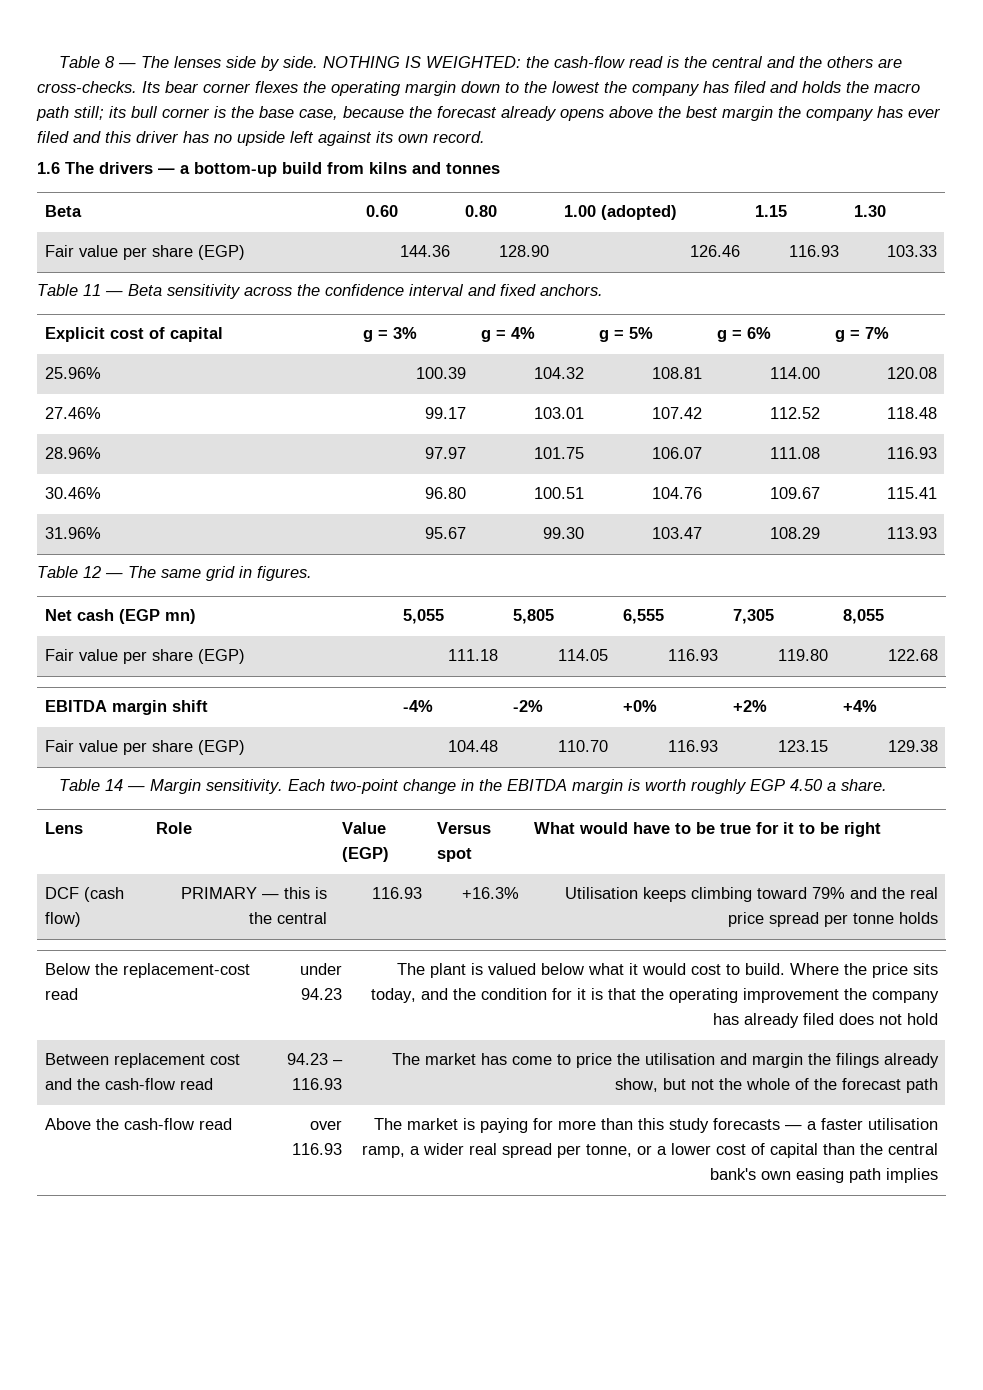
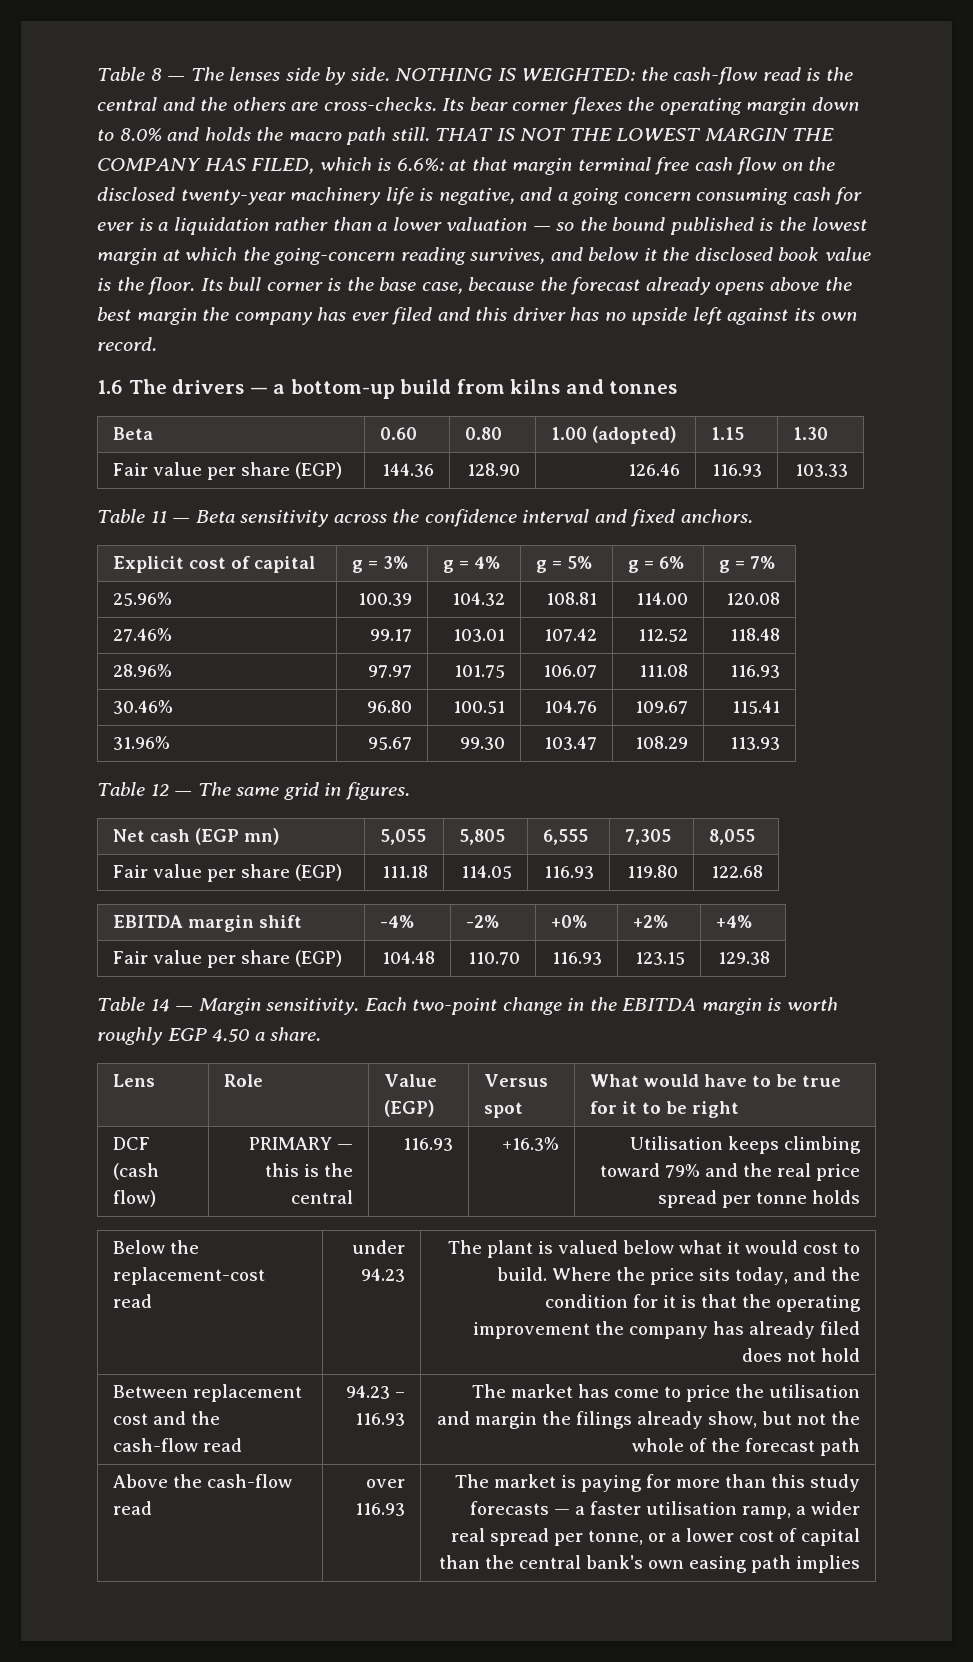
[524,81,766,96] the lowest the company has filed -> [119,128,162,141] 8.0%
[74,106,126,120] still; its -> [391,127,835,141] [97,157,836,175] [97,187,863,205] [97,217,867,235] [97,247,871,265] [97,277,223,295] still. THAT IS NOT THE LOWEST MARGIN THE COMPANY HAS FILED, which is 6.6%: at that margin terminal free cash flow on the disclosed twenty-year machinery life is negative, and a going concern consuming cash for ever is a liquidation rather than a lower valuation — so the bound published is the lowest margin at which the going-concern reading survives, and below it the disclosed book value is the floor. Its

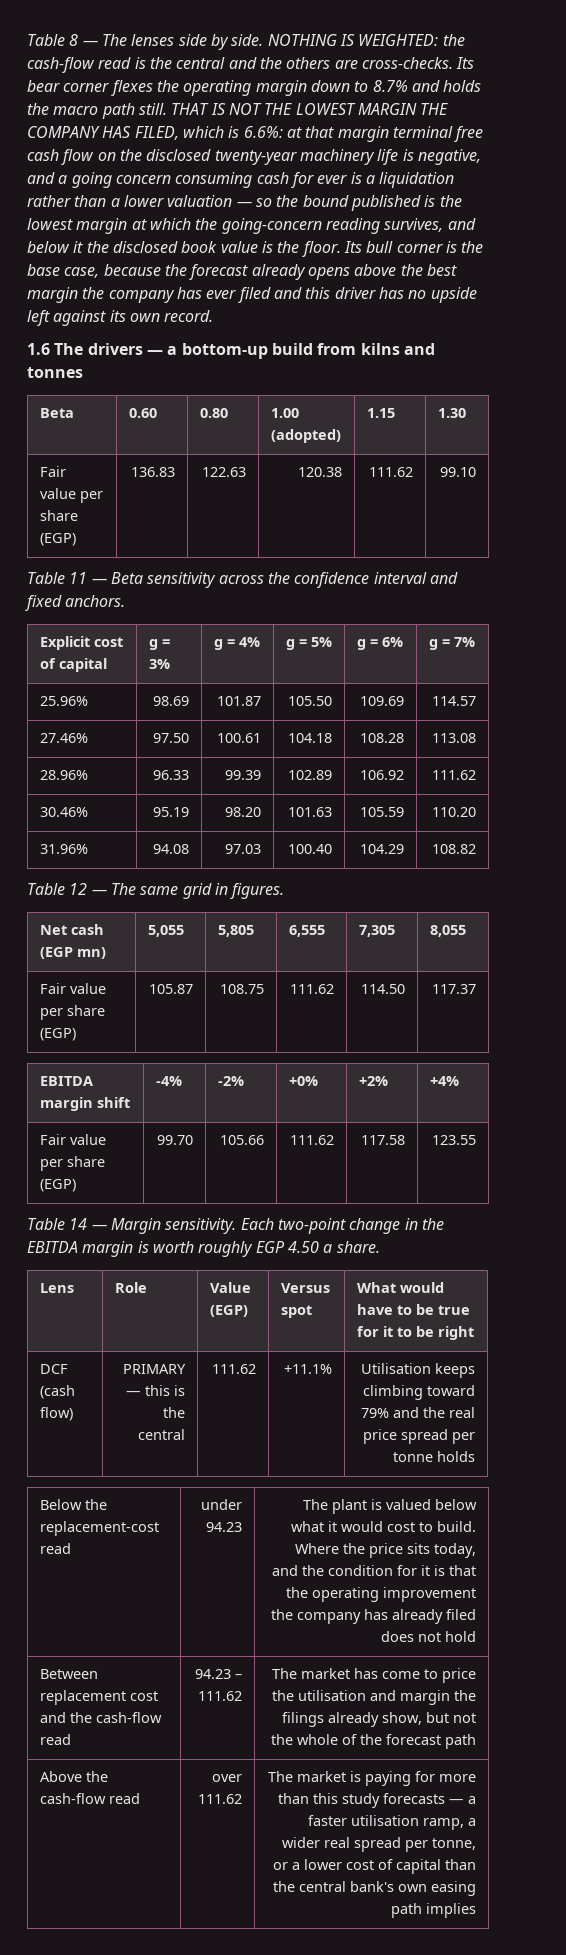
[119,128,162,141] 8.0% -> [372,80,408,92] 8.7%
[382,463,435,477] [467,463,521,476] [628,463,681,476] [712,464,763,477] [795,464,849,477] 144.36 | 128.90 | 126.46 | 116.93 | 103.33 -> [131,467,176,477] [202,467,247,477] [298,467,343,477] [369,467,414,477] [440,467,477,477] 136.83 | 122.63 | 120.38 | 111.62 | 99.10
[358,593,413,606] [452,592,506,606] [546,592,598,605] [636,592,689,605] [726,592,781,605] [112,628,172,642] [370,629,413,642] [453,629,506,642] [544,628,598,642] [638,629,689,642] [730,628,781,641] [112,664,172,677] [368,665,413,678] [454,665,506,678] [543,665,598,678] [639,664,689,677] [730,665,781,678] [112,700,173,714] [367,700,413,713] [453,701,506,714] [544,700,598,714] [635,701,689,714] [732,700,781,714] [112,736,170,750] [368,737,413,750] [460,737,506,750] [544,736,598,750] [635,736,689,749] [730,737,781,750] 100.39 | 104.32 | 108.81 | 114.00 | 120.08 // 27.46% | 99.17 | 103.01 | 107.42 | 112.52 | 118.48 // 28.96% | 97.97 | 101.75 | 106.07 | 111.08 | 116.93 // 30.46% | 96.80 | 100.51 | 104.76 | 109.67 | 115.41 // 31.96% | 95.67 | 99.30 | 103.47 | 108.29 | 113.93 -> [153,696,190,706] [217,696,262,706] [288,696,333,706] [360,696,405,706] [432,696,477,706] [39,733,88,743] [153,733,190,743] [217,733,262,743] [288,733,333,743] [360,733,405,743] [432,733,477,743] [39,770,88,780] [153,770,190,780] [225,770,262,780] [288,770,333,780] [360,770,405,780] [432,770,477,780] [39,807,88,817] [153,807,190,817] [225,807,262,817] [288,807,333,817] [360,807,405,817] [432,807,477,817] [39,844,88,854] [153,844,190,854] [225,844,262,854] [288,844,333,854] [360,844,405,854] [432,844,477,854] 98.69 | 101.87 | 105.50 | 109.69 | 114.57 // 27.46% | 97.50 | 100.61 | 104.18 | 108.28 | 113.08 // 28.96% | 96.33 | 99.39 | 102.89 | 106.92 | 111.62 // 30.46% | 95.19 | 98.20 | 101.63 | 105.59 | 110.20 // 31.96% | 94.08 | 97.03 | 100.40 | 104.29 | 108.82
[382,865,429,878] [461,865,513,879] [544,866,595,879] [627,865,679,878] [711,865,764,878] 111.18 | 114.05 | 116.93 | 119.80 | 122.68 -> [149,984,194,994] [220,984,265,994] [290,984,335,994] [361,984,406,994] [432,984,477,994] 105.87 | 108.75 | 111.62 | 114.50 | 117.37
[382,951,436,964] [468,952,521,965] [552,952,603,965] [635,952,686,965] [718,951,771,965] 104.48 | 110.70 | 116.93 | 123.15 | 129.38 -> [157,1135,194,1145] [220,1135,265,1145] [290,1135,335,1145] [361,1135,406,1145] [432,1135,477,1145] 99.70 | 105.66 | 111.62 | 117.58 | 123.55
[403,1138,454,1151] [502,1137,560,1151] 116.93 | +16.3% -> [212,1364,257,1374] [284,1364,333,1374] 111.62 | +11.1%
[355,1413,406,1426] 116.93 -> [198,1691,243,1701] 111.62
[355,1503,406,1516] 116.93 -> [198,1794,243,1804] 111.62

